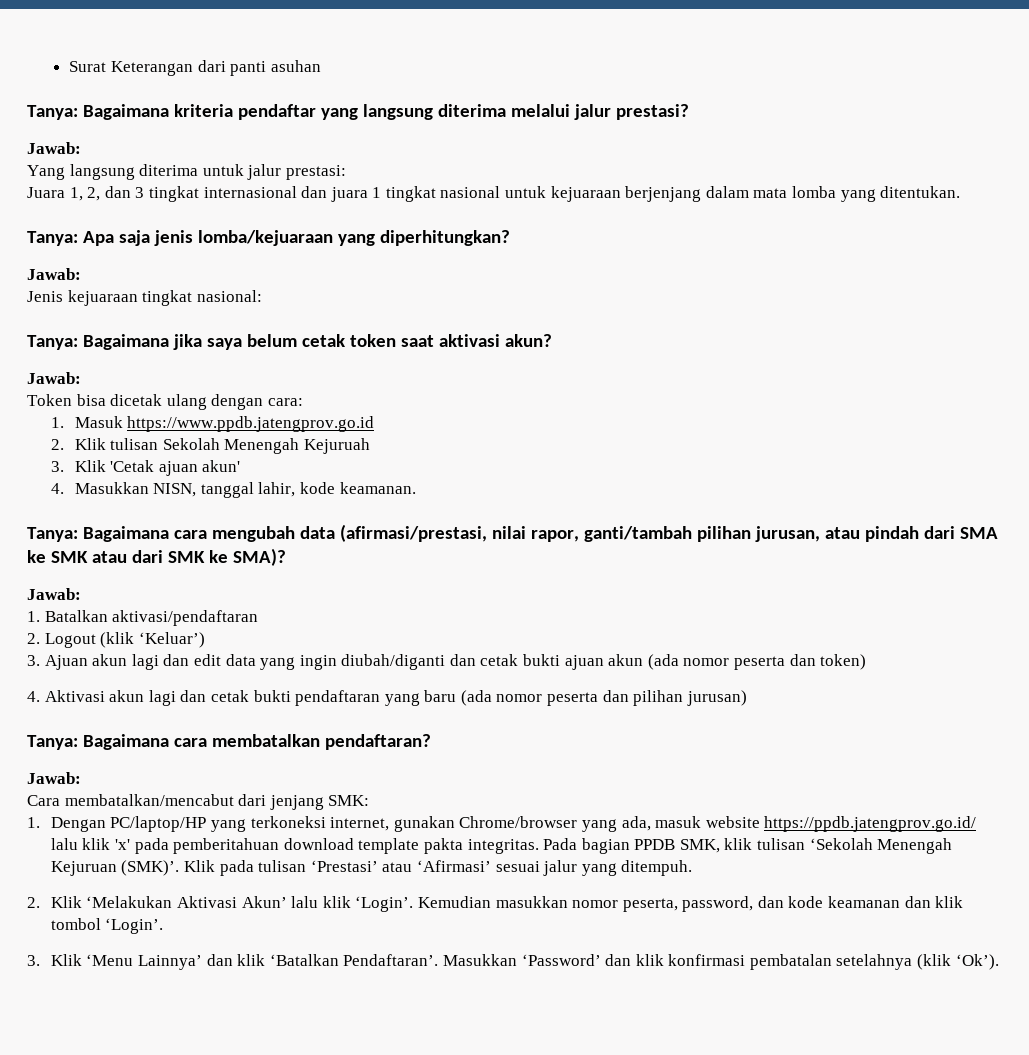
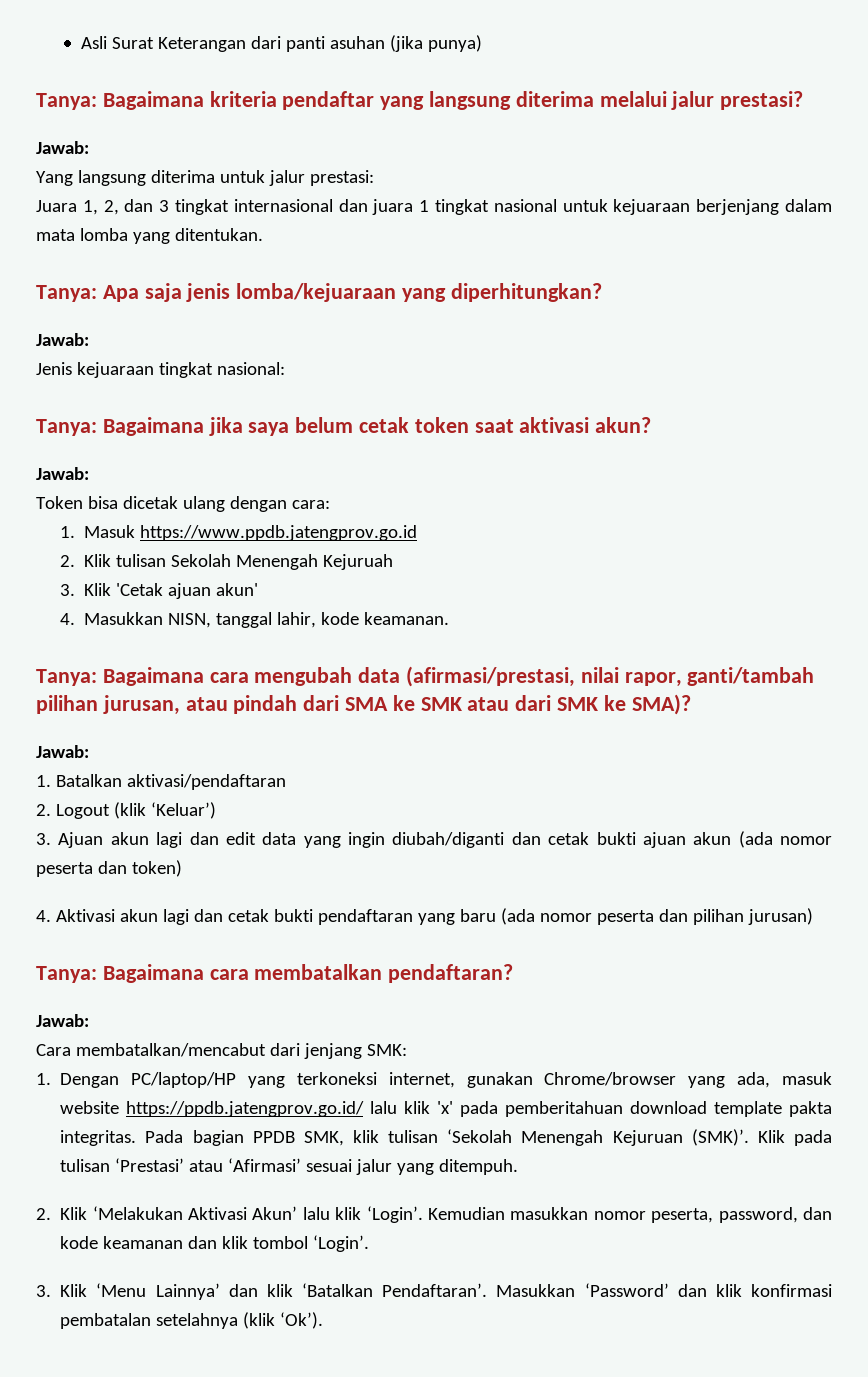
(69, 66) none -> [80,36,107,49] Asli
(321, 66) none -> [389,35,482,52] (jika punya)

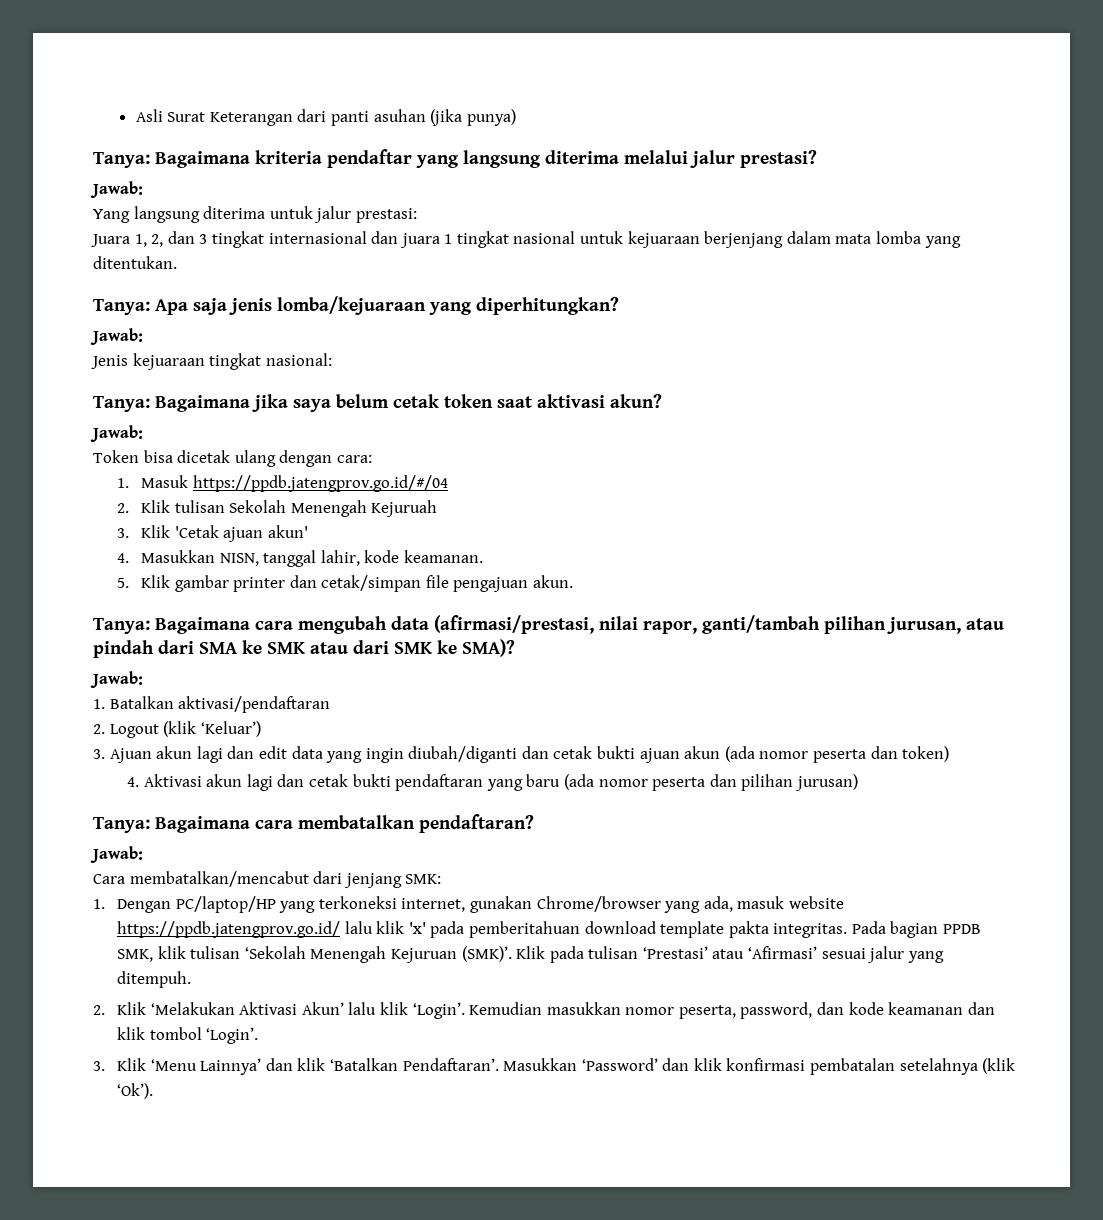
[140,525,418,541] https://www.ppdb.jatengprov.go.id -> [192,475,448,492] https://ppdb.jatengprov.go.id/#/04
(450, 618) none -> [116,575,574,592] // 5. Klik gambar printer dan cetak/simpan file pengajuan akun.

